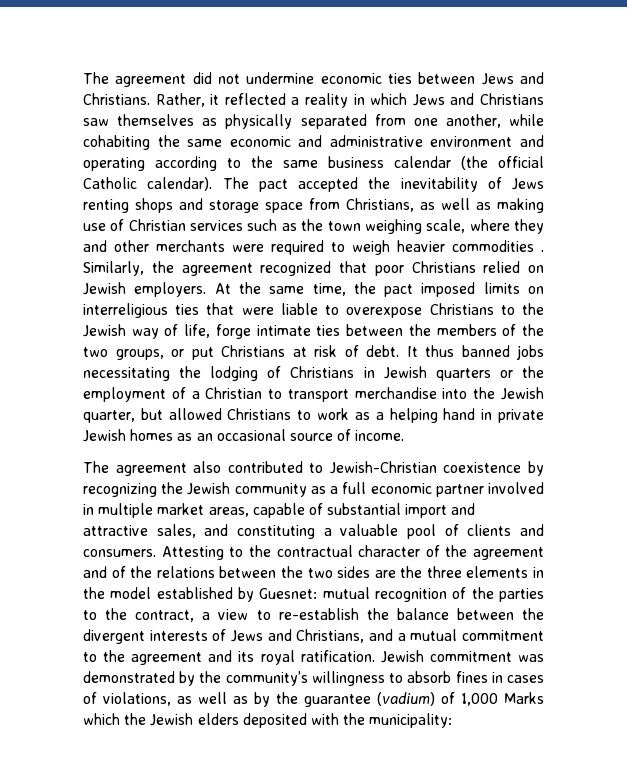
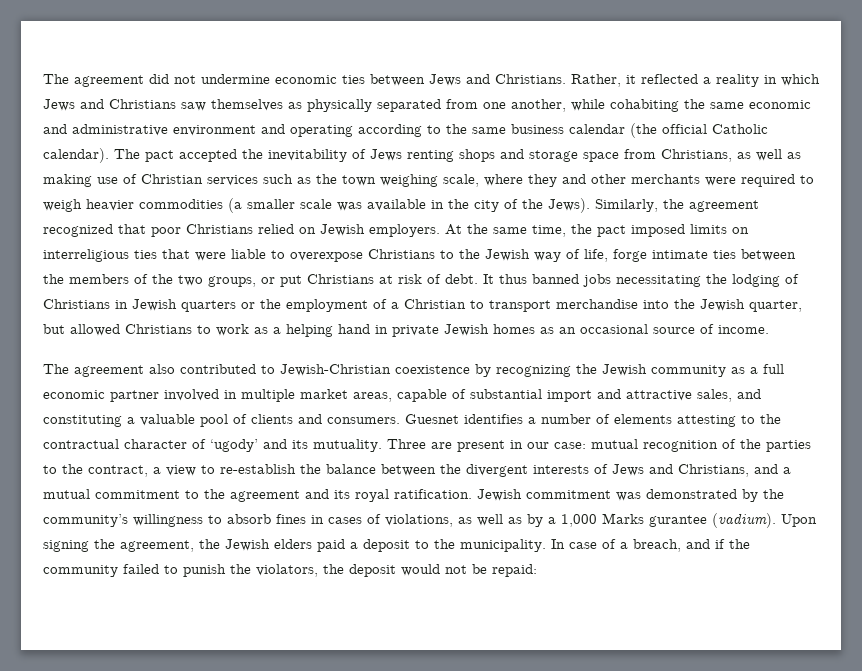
[541,250,544,252] . -> [228,198,590,213] (a smaller scale was available in the city of the Jews).
[161,546,224,560] Attesting -> [405,414,736,427] Guesnet identifies a number of elements attesting
[445,545,544,560] [83,566,544,578] [83,587,318,602] the agreement and of the relations between the two sides are the three elements in the model established by Guesnet: -> [210,439,586,452] ‘ugody’ and its mutuality. Three are present in our case:
[276,692,544,707] [83,713,453,728] the guarantee (vadium) of 1,000 Marks which the Jewish elders deposited with the municipality: -> [548,513,817,528] [43,539,750,552] [43,564,537,577] a 1,000 Marks gurantee (vadium). Upon signing the agreement, the Jewish elders paid a deposit to the municipality. In case of a breach, and if the community failed to punish the violators, the deposit would not be repaid:

